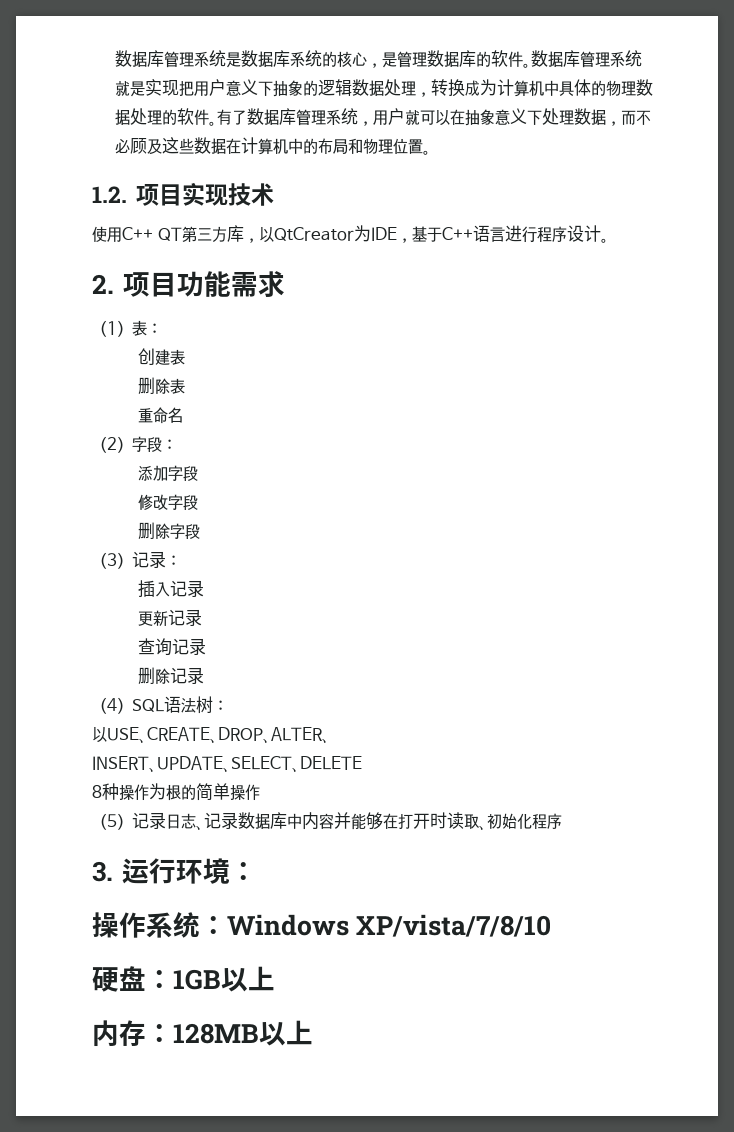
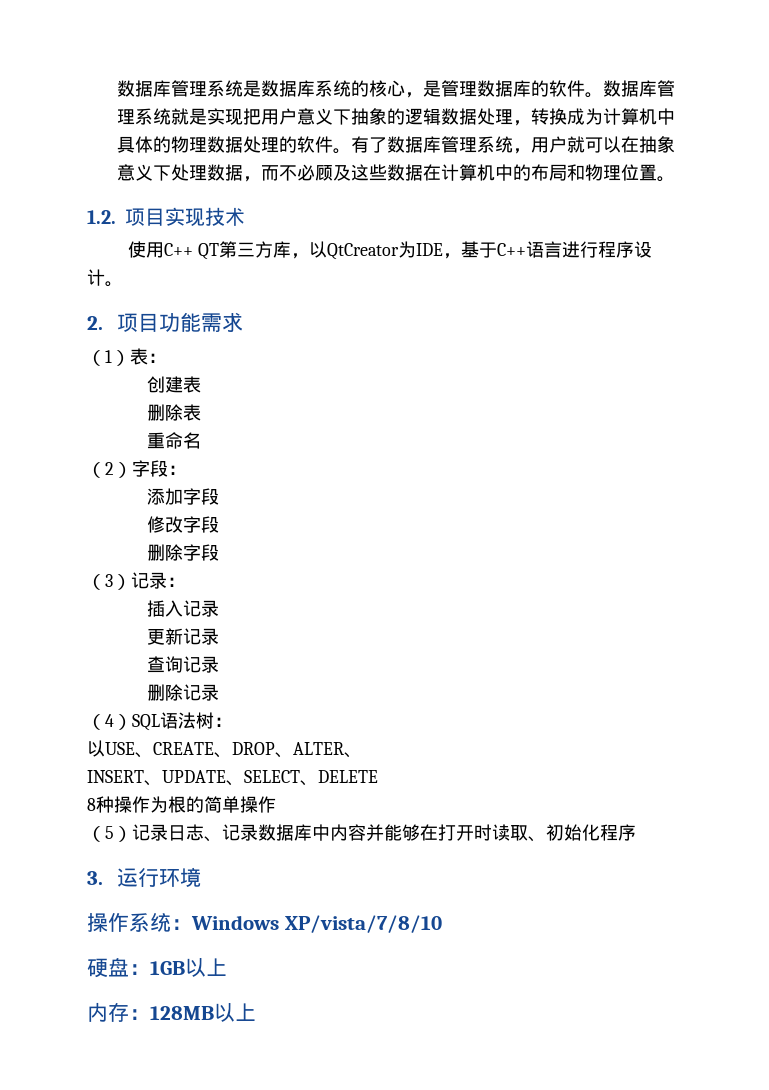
[229,862,257,881] ： -> (202, 877) none

